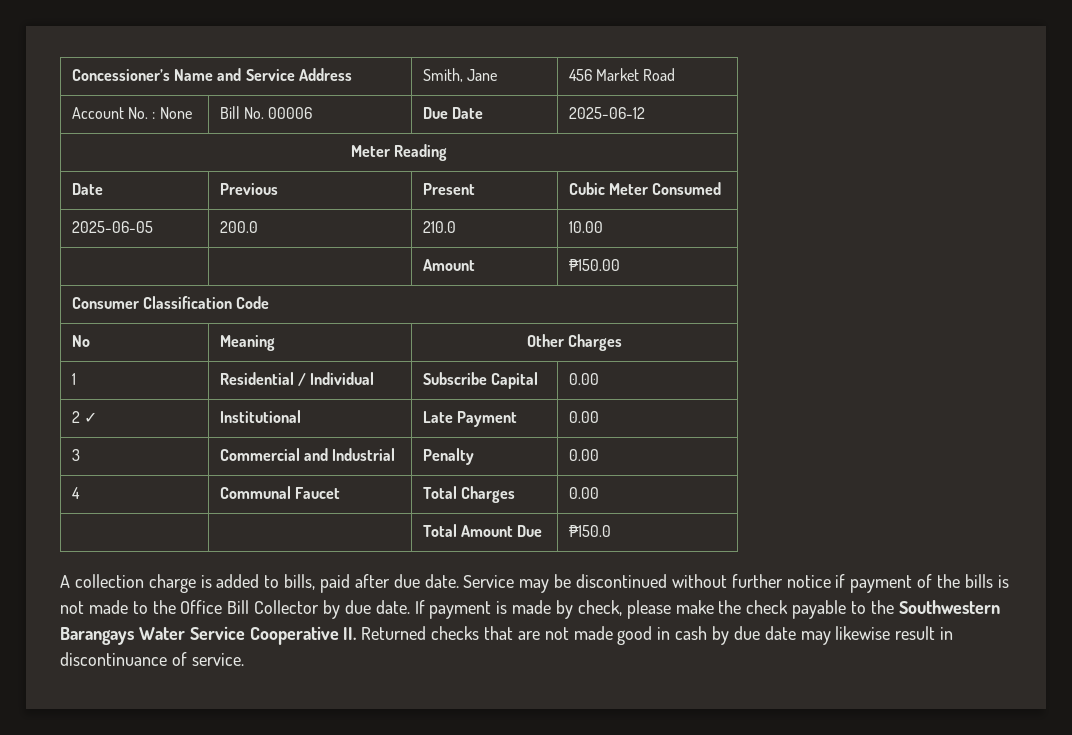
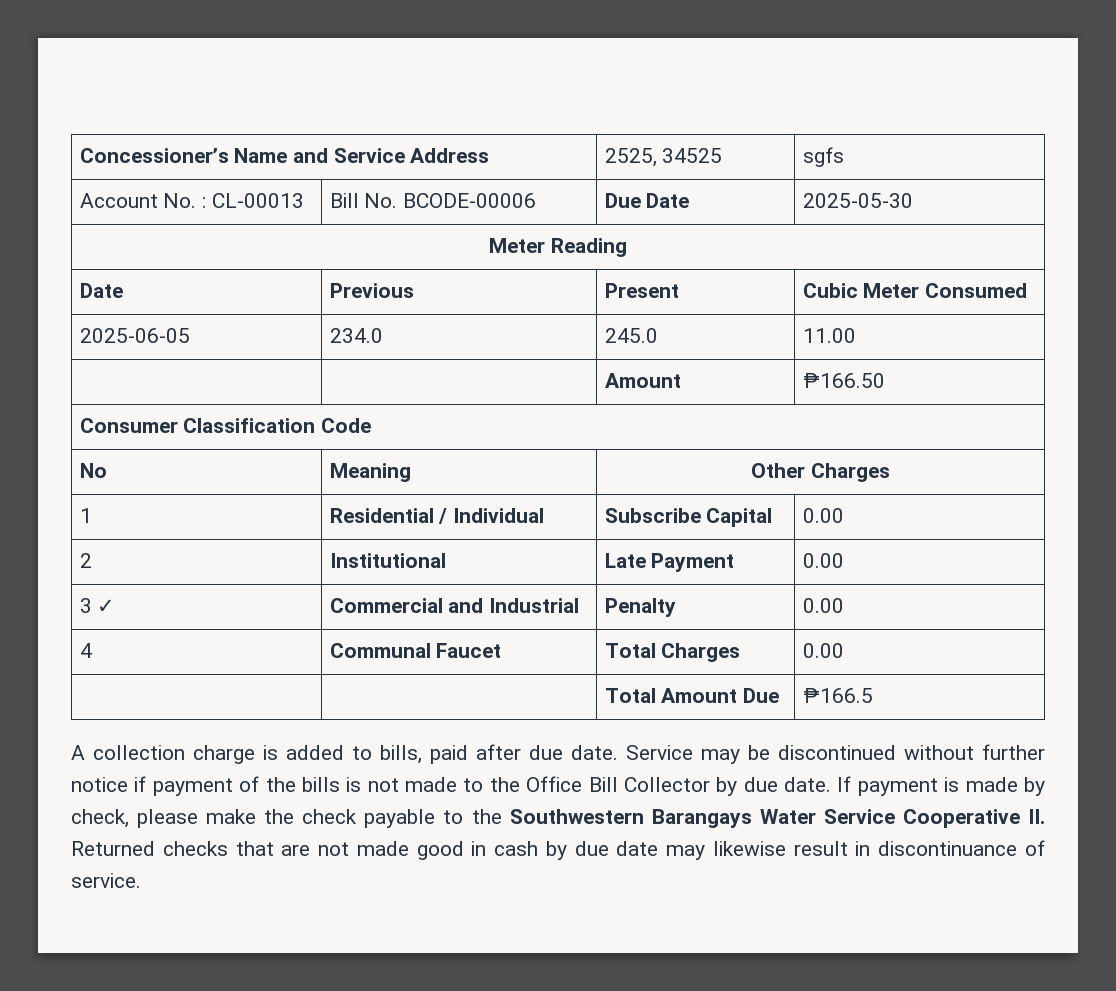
[422,68,498,82] [568,68,676,81] Smith, Jane | 456 Market Road -> [604,148,723,167] [802,147,844,167] 2525, 34525 | sgfs
[152,107,192,119] : None -> [201,193,304,208] : CL-00013
[268,107,313,119] 00006 -> [402,193,536,208] BCODE-00006
[568,107,645,119] 2025-06-12 -> [802,193,913,208] 2025-05-30
[219,221,258,233] [422,221,456,233] [568,221,603,233] 200.0 | 210.0 | 10.00 -> [329,328,383,343] [604,328,658,343] [802,328,856,343] 234.0 | 245.0 | 11.00
[568,259,620,271] ₱150.00 -> [802,373,885,388] ₱166.50
[84,412,98,423] ✓ -> (92, 560) none
(80, 455) none -> [97,599,116,613] ✓
[568,525,611,537] ₱150.0 -> [802,688,873,703] ₱166.5

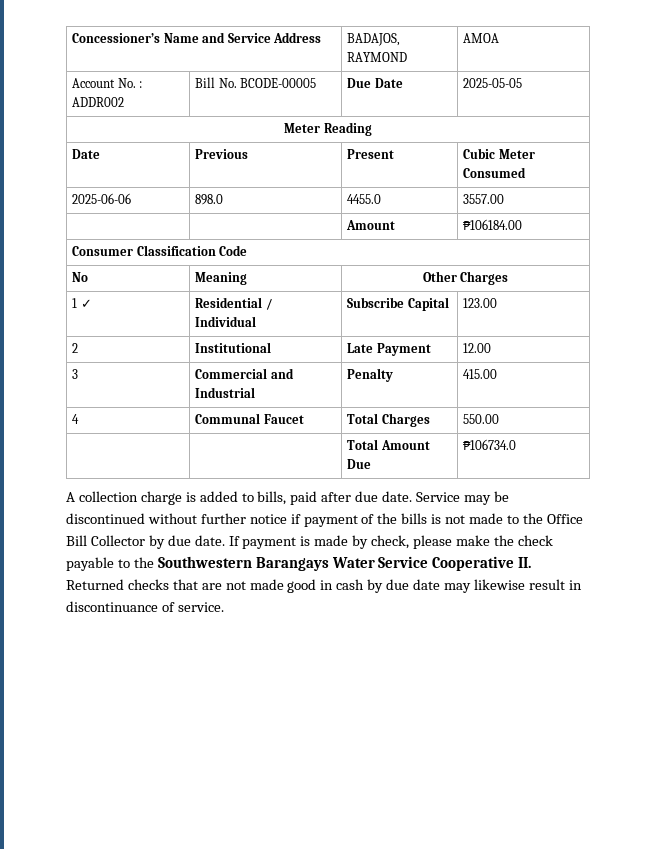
[604,148,723,167] [802,147,844,167] 2525, 34525 | sgfs -> [347,33,401,46] [347,52,408,62] [463,33,500,43] BADAJOS, RAYMOND | AMOA
[211,193,304,208] CL-00013 -> [72,97,125,107] ADDR002
[402,193,536,208] BCODE-00006 -> [240,78,317,88] BCODE-00005
[802,193,913,208] 2025-05-30 -> [463,78,523,88] 2025-05-05
[79,328,190,343] [329,328,383,343] [604,328,658,343] [802,328,856,343] 2025-06-05 | 234.0 | 245.0 | 11.00 -> [72,193,132,204] [195,194,224,205] [347,194,382,204] [463,194,505,204] 2025-06-06 | 898.0 | 4455.0 | 3557.00
[802,373,885,388] ₱166.50 -> [463,219,523,230] ₱106184.00
(92, 515) none -> [80,299,92,308] ✓
[802,508,844,523] 0.00 -> [463,298,498,308] 123.00
[802,553,844,568] 0.00 -> [463,343,492,353] 12.00
[97,599,116,613] ✓ -> (79, 374) none
[802,598,844,613] 0.00 -> [463,369,498,379] 415.00
[802,643,844,658] 0.00 -> [463,414,500,424] 550.00
[802,688,873,703] ₱166.5 -> [463,439,517,450] ₱106734.0

